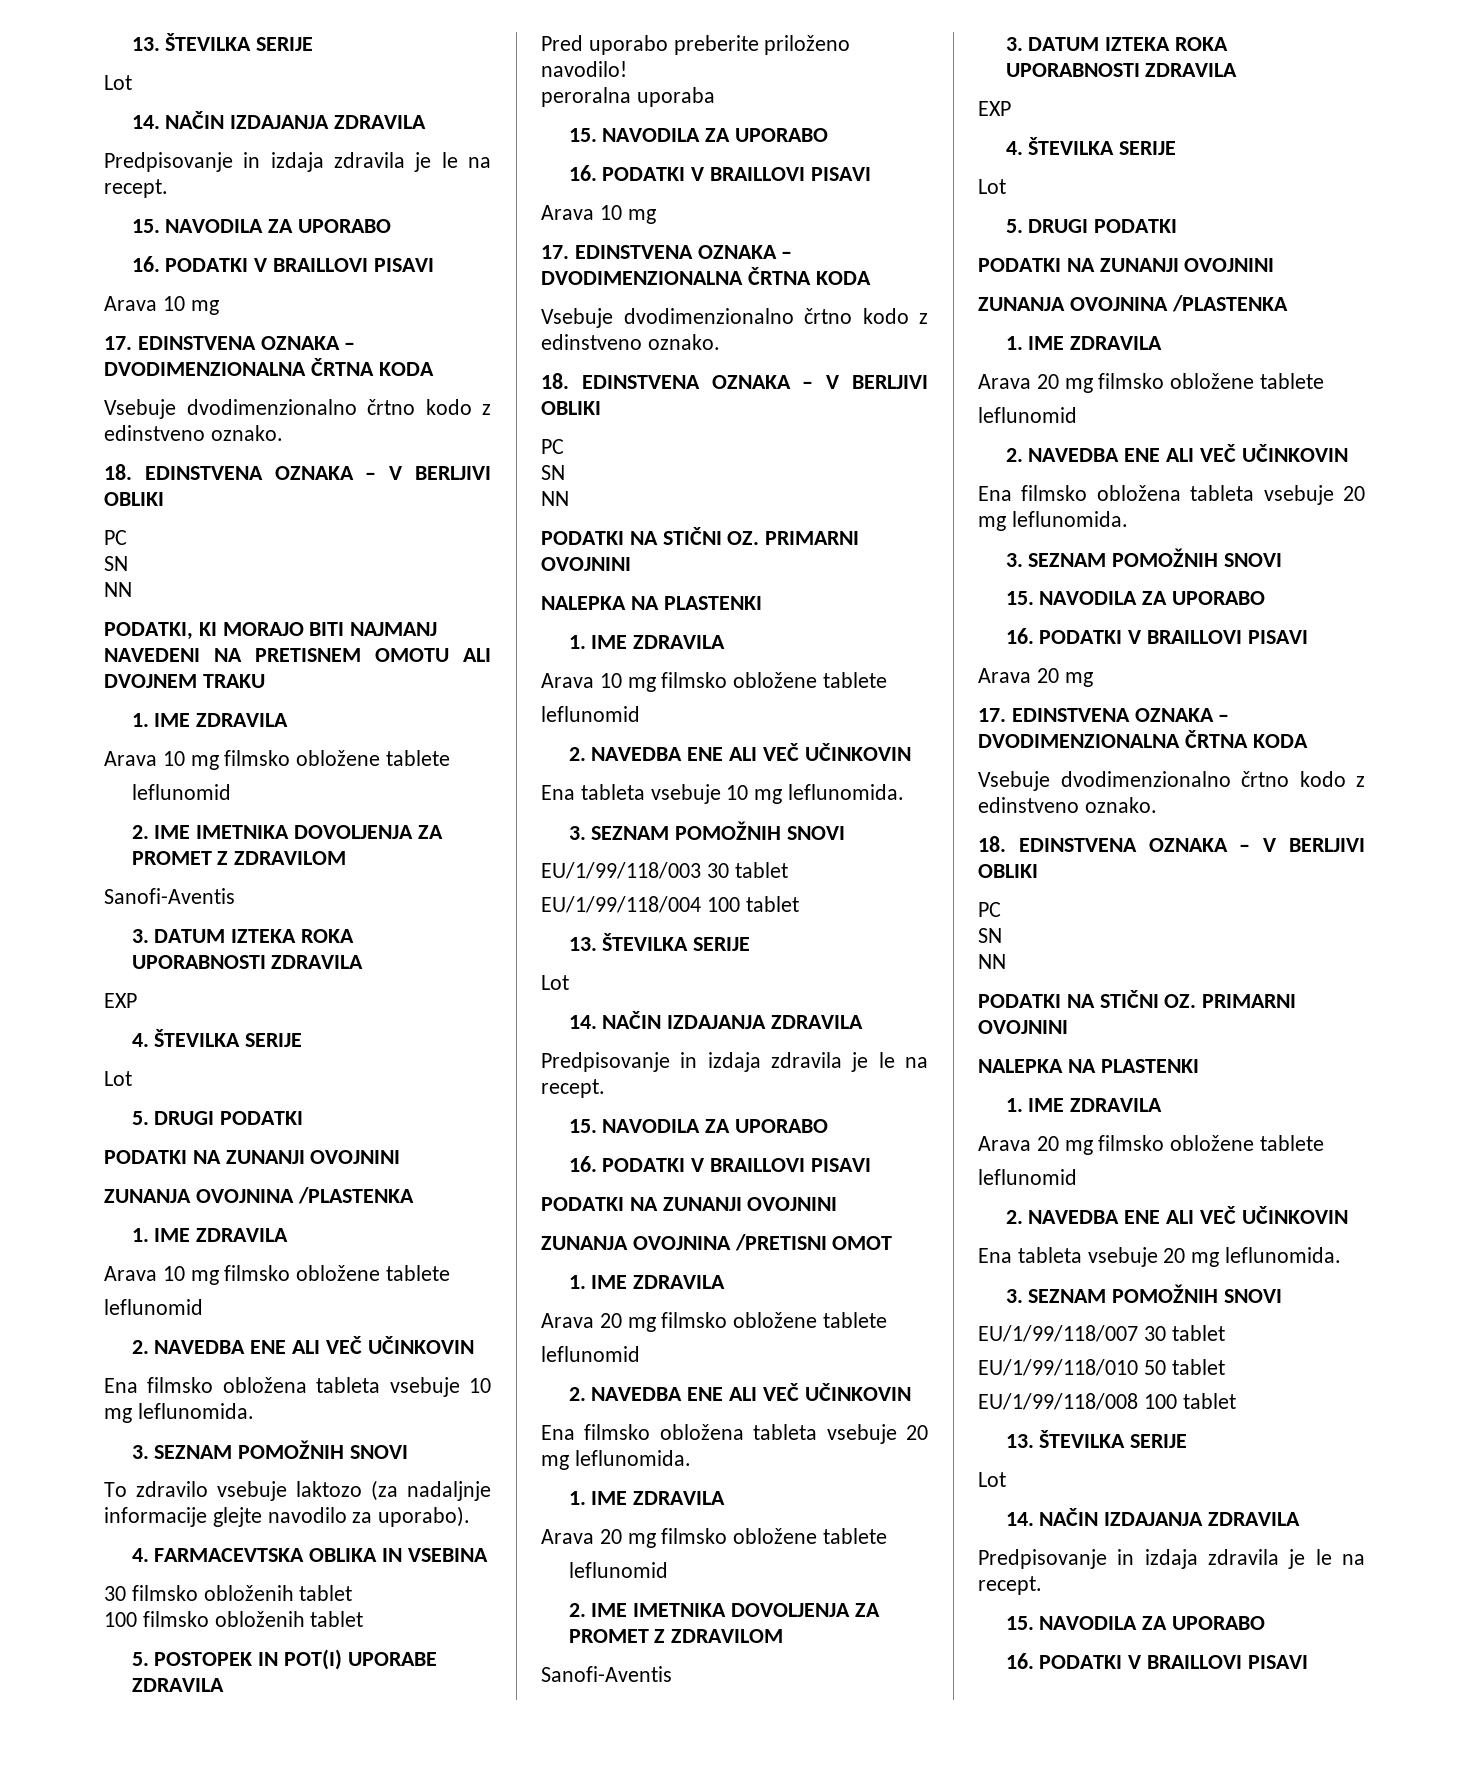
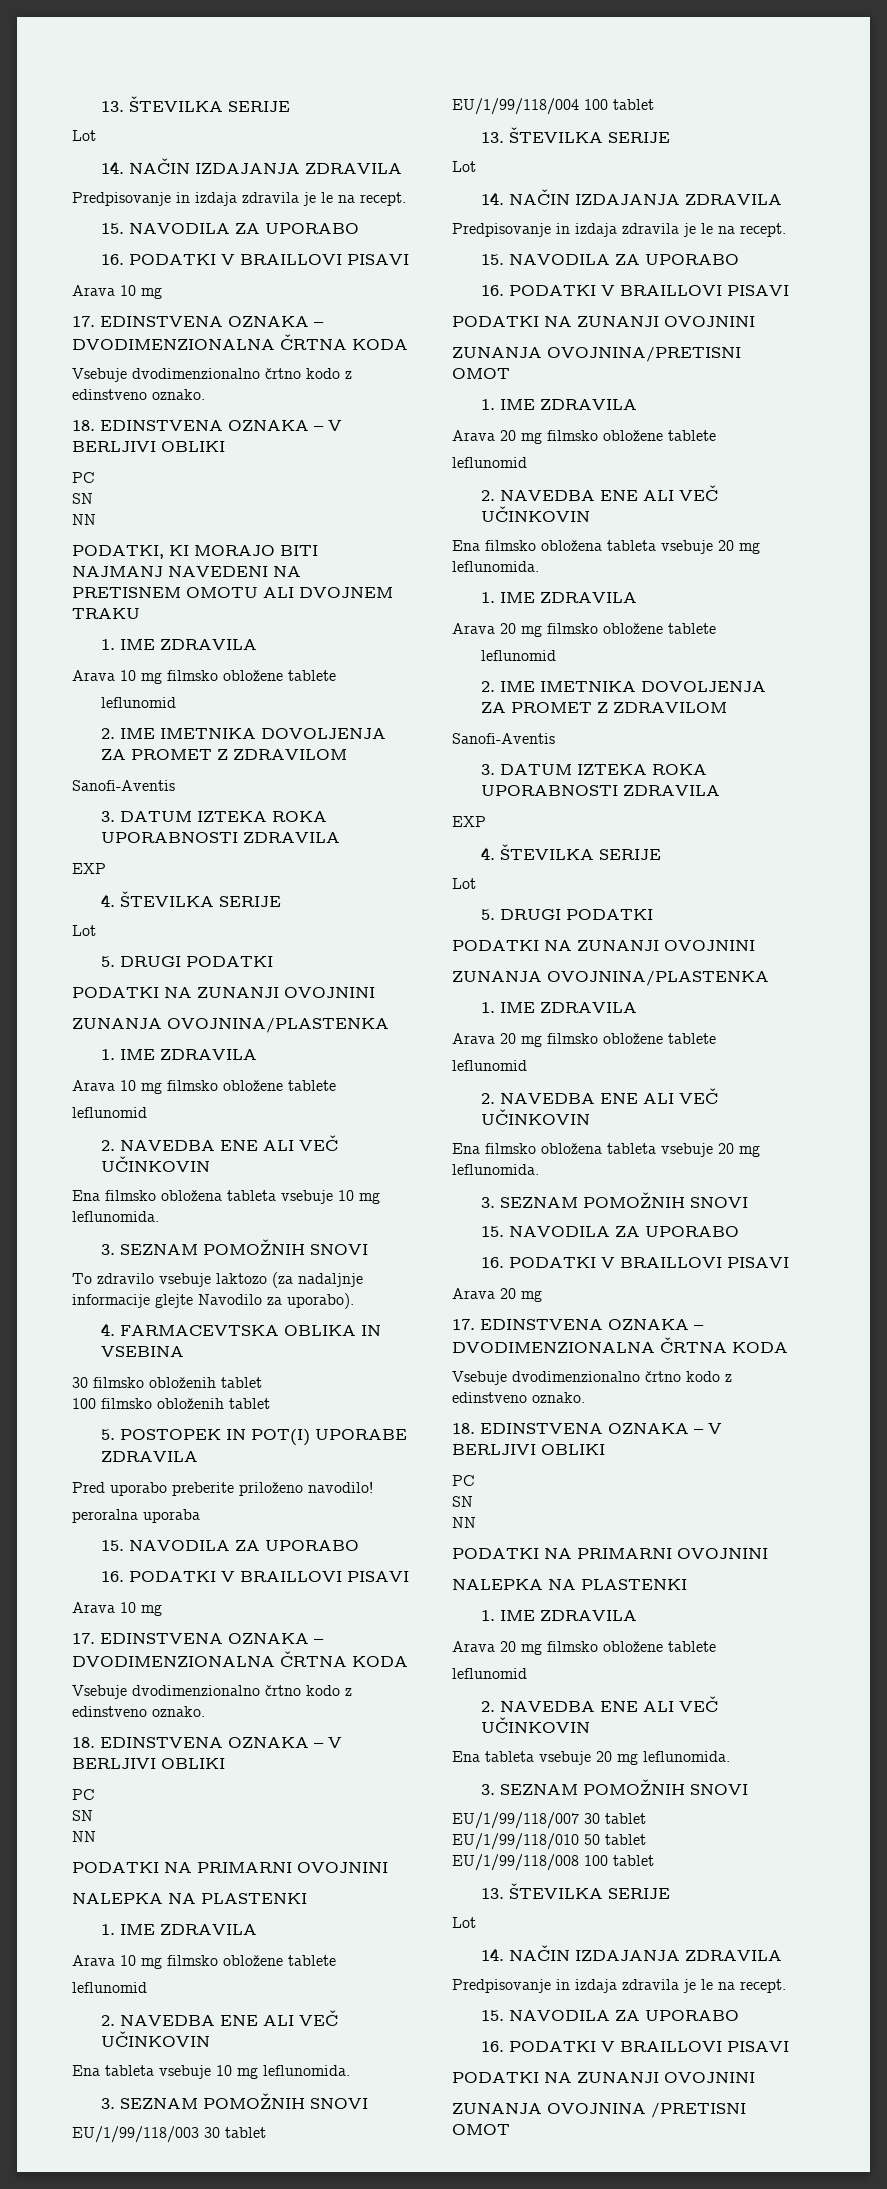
[195,1187,414,1204] OVOJNINA /PLASTENKA -> [167,1017,389,1033] OVOJNINA/PLASTENKA
[267,1507,347,1523] navodilo -> [198,1294,262,1305] Navodilo
[662,527,760,545] STIČNI OZ. -> (192, 1867) none
[632,1234,827,1251] OVOJNINA /PRETISNI -> [547,346,741,362] OVOJNINA/PRETISNI
[1069,295,1288,312] OVOJNINA /PLASTENKA -> [547,970,769,986] OVOJNINA/PLASTENKA
[1099,990,1197,1008] STIČNI OZ. -> (572, 1553) none
(1308, 1662) none -> [452,2072,755,2083] [452,2102,746,2118] [452,2124,510,2135] // PODATKI NA ZUNANJI OVOJNINI // ZUNANJA OVOJNINA /PRETISNI OMOT

